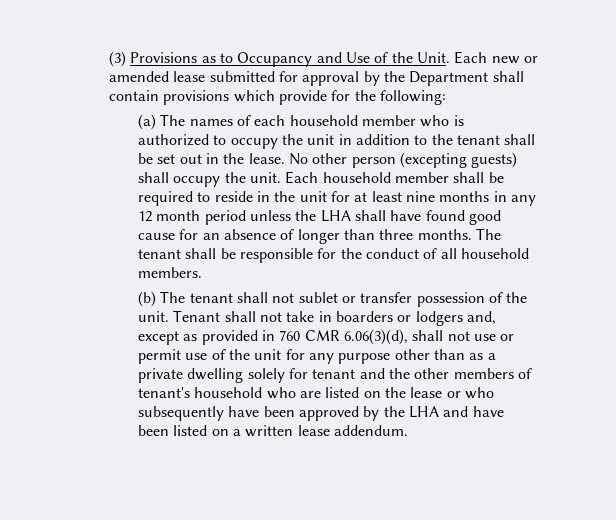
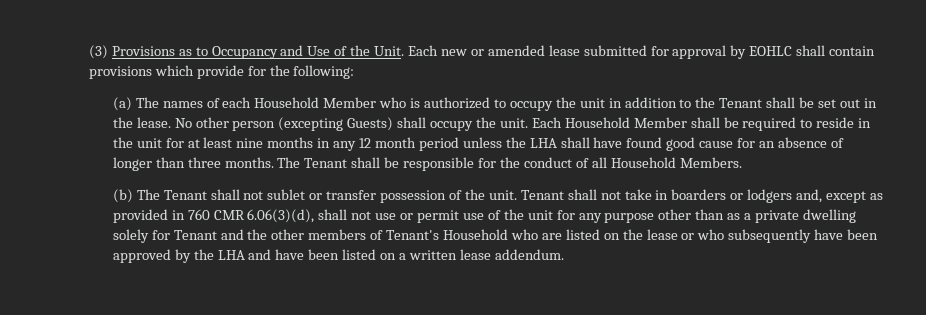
[383,71,489,86] the Department -> [749,46,793,56] EOHLC
[289,115,416,126] household member -> [254,97,377,108] Household Member
[456,135,500,145] tenant -> [719,98,763,108] Tenant
[471,152,518,168] guests) -> [347,117,394,131] Guests)
[322,172,449,183] household member -> [564,117,687,128] Household Member
[138,249,182,259] tenant -> [304,158,348,168] Tenant
[460,248,529,259] [138,267,203,278] household members. -> [610,157,742,168] Household Members.
[189,293,233,303] tenant -> [163,190,207,200] Tenant
[312,369,356,379] tenant -> [173,230,217,240] Tenant
[138,387,263,398] tenant's household -> [386,229,509,240] Tenant's Household

